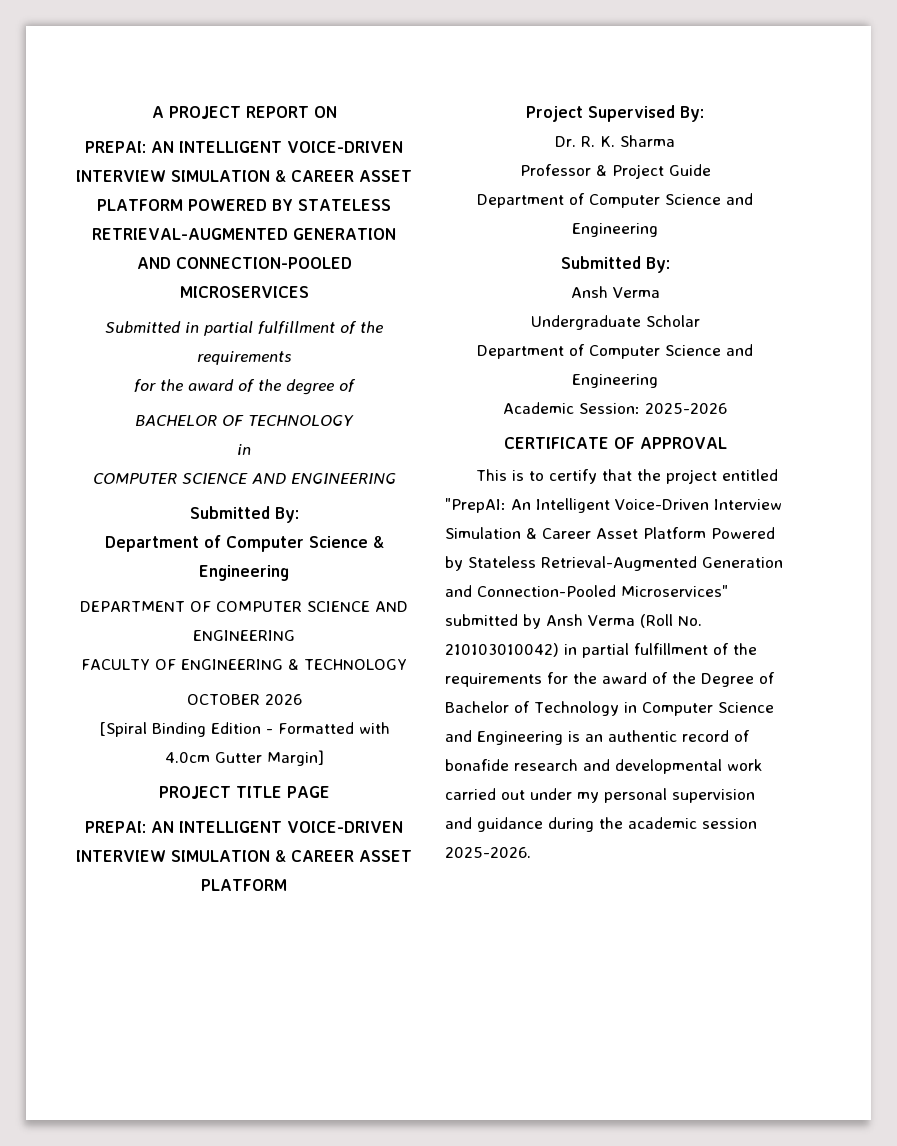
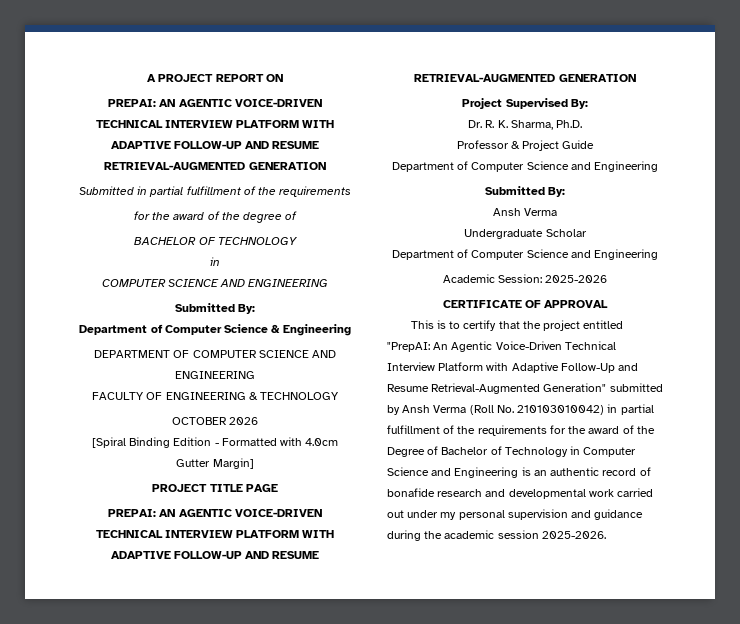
[178,141,403,153] [76,170,412,182] [97,199,392,211] [92,228,396,240] [136,257,352,269] [179,286,309,298] INTELLIGENT VOICE-DRIVEN INTERVIEW SIMULATION & CAREER ASSET PLATFORM POWERED BY STATELESS RETRIEVAL-AUGMENTED GENERATION AND CONNECTION-POOLED MICROSERVICES -> [178,99,322,107] [95,120,335,128] [110,141,320,149] [104,162,326,170] AGENTIC VOICE-DRIVEN TECHNICAL INTERVIEW PLATFORM WITH ADAPTIVE FOLLOW-UP AND RESUME RETRIEVAL-AUGMENTED GENERATION
[178,821,403,833] [76,850,412,862] [201,879,287,891] INTELLIGENT VOICE-DRIVEN INTERVIEW SIMULATION & CAREER ASSET PLATFORM -> [178,509,322,517] [95,530,335,538] [110,551,320,559] [414,74,636,82] AGENTIC VOICE-DRIVEN TECHNICAL INTERVIEW PLATFORM WITH ADAPTIVE FOLLOW-UP AND RESUME RETRIEVAL-AUGMENTED GENERATION
[620,135,675,147] Sharma -> [510,120,582,130] Sharma, Ph.D.
[536,498,782,513] [445,527,775,539] [445,556,783,571] [445,585,728,597] Intelligent Voice-Driven Interview Simulation & Career Asset Platform Powered by Stateless Retrieval-Augmented Generation and Connection-Pooled Microservices" -> [451,341,616,352] [387,362,639,373] [387,383,607,394] Agentic Voice-Driven Technical Interview Platform with Adaptive Follow-Up and Resume Retrieval-Augmented Generation"

